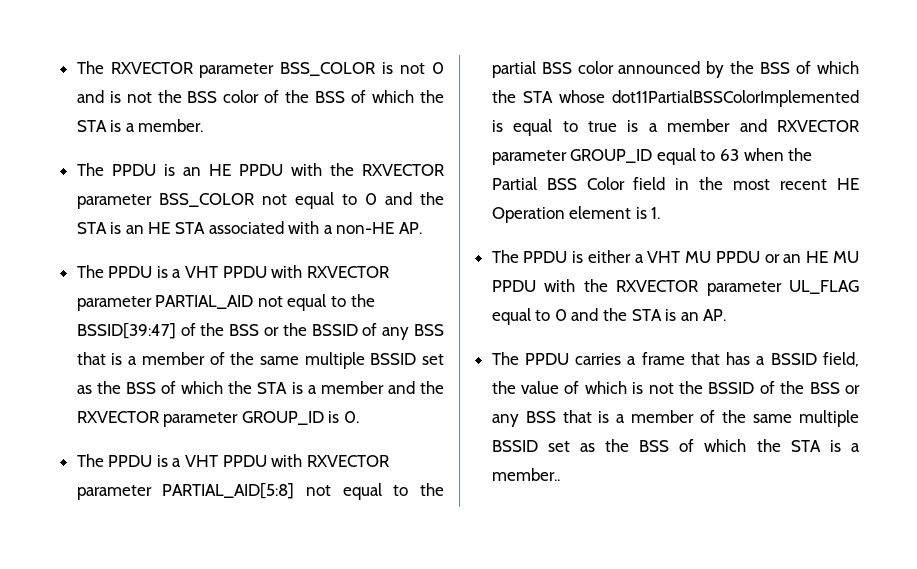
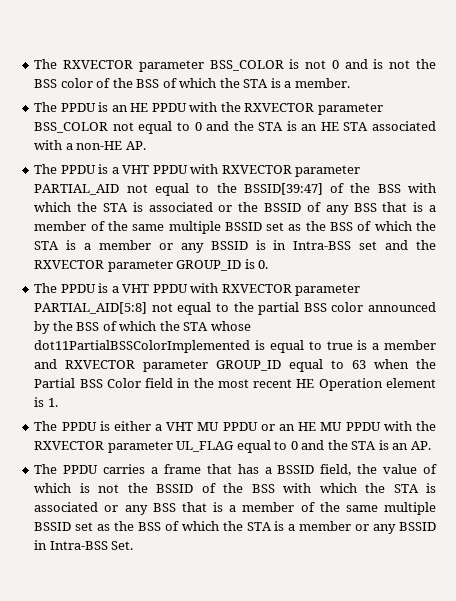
(260, 330) none -> [408,183,436,193] [34,202,213,212] with which the STA is associated
(384, 387) none -> [158,240,378,253] or any BSSID is in Intra-BSS set
(840, 388) none -> [283,483,437,493] [34,502,99,512] with which the STA is associated
[491,468,560,481] member.. -> [299,521,436,534] [34,540,134,550] member or any BSSID in Intra-BSS Set.

